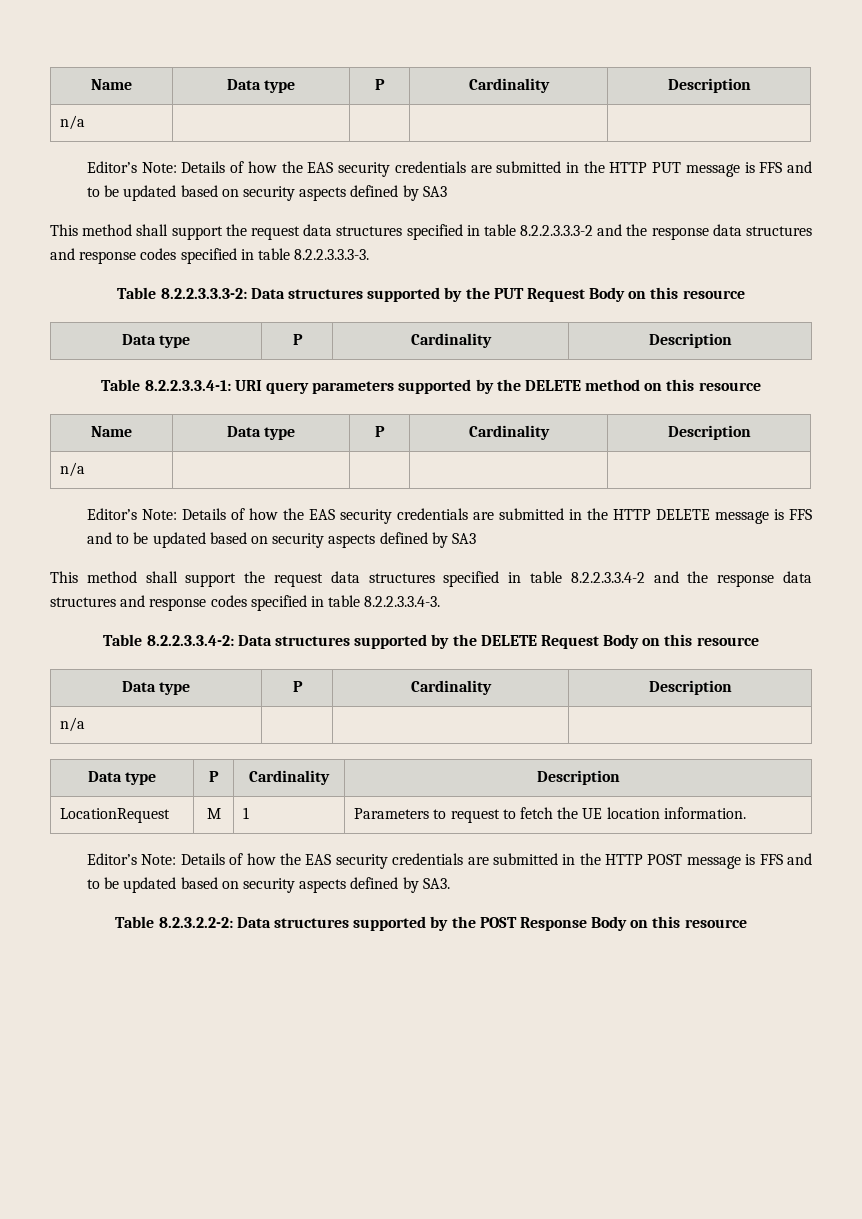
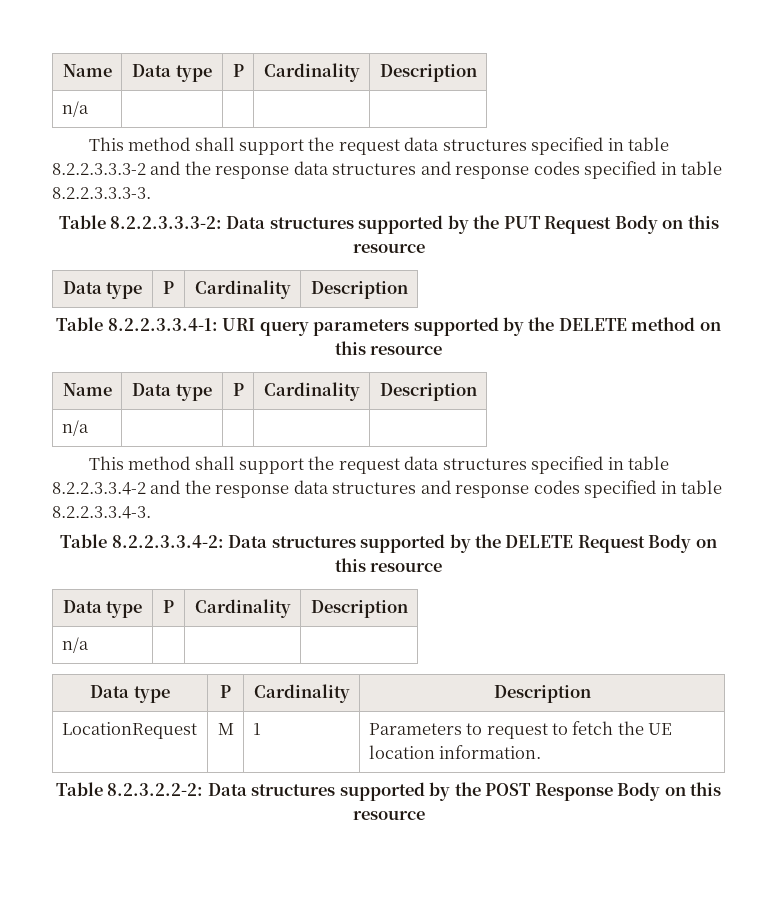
[91,79,132,90] [226,79,296,93] [375,79,385,90] [468,78,550,93] [667,78,751,93] [60,115,86,130] [87,161,813,177] [87,185,447,201] Name | Data type | P | Cardinality | Description // n/a | | | | // Editor’s Note: Details of how the EAS security credentials are submitted in the HTTP PUT message is FFS and to be updated based on security aspects defined by SA3 -> [62,64,112,77] [132,64,212,82] [232,64,244,77] [263,63,360,82] [379,64,477,82] [61,101,89,117] Name | Data type | P | Cardinality | Description // n/a | | | |
[87,508,812,524] [87,532,476,548] // Editor’s Note: Details of how the EAS security credentials are submitted in the HTTP DELETE message is FFS and to be updated based on security aspects defined by SA3 -> (89, 428) none
[87,853,812,869] [87,877,450,893] // Editor’s Note: Details of how the EAS security credentials are submitted in the HTTP POST message is FFS and to be updated based on security aspects defined by SA3. -> (542, 752) none

